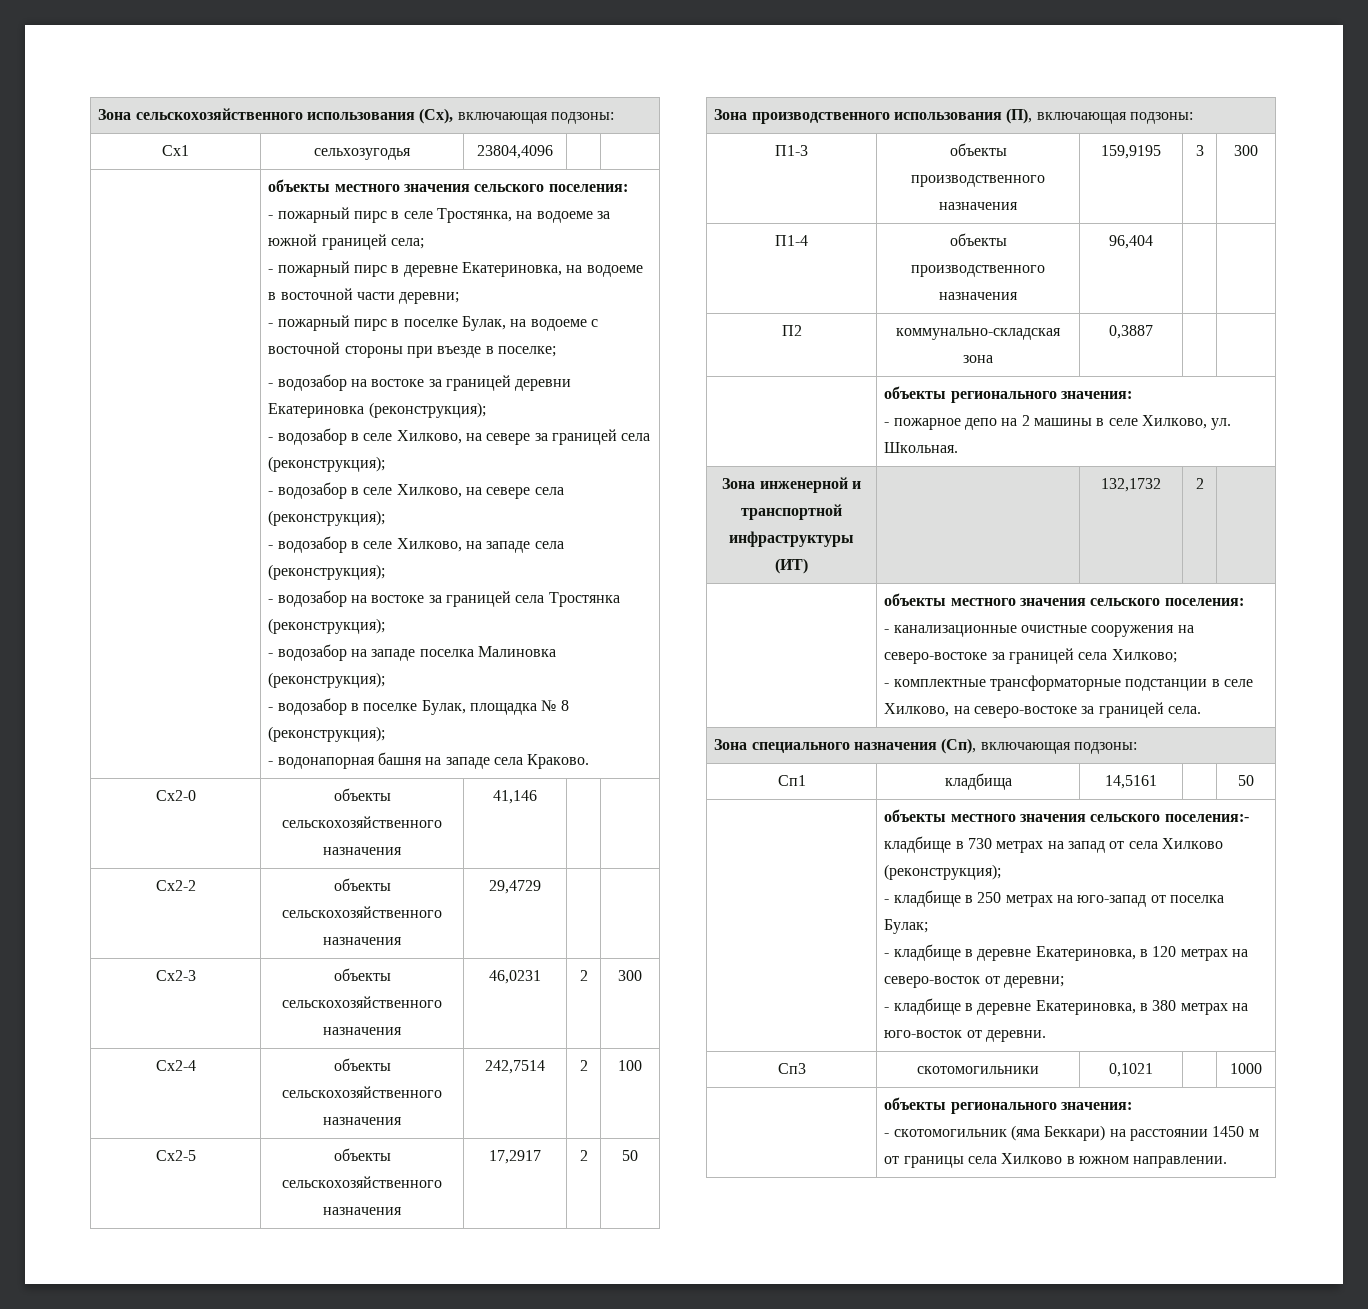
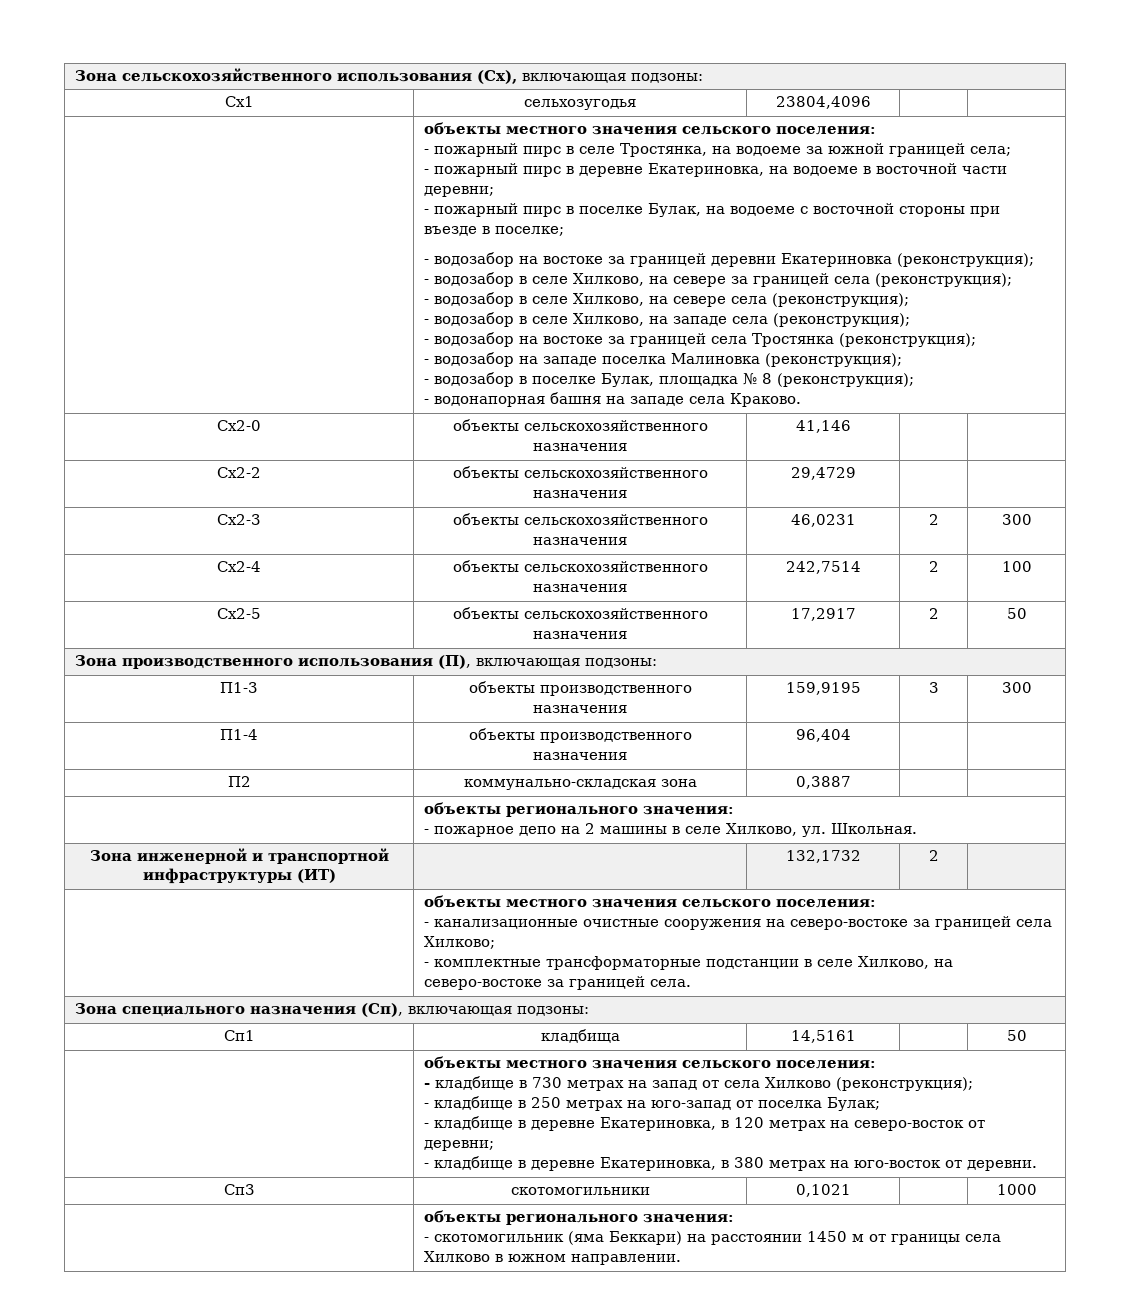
[1164,814,1249,822] поселения:- -> [776,1060,877,1069] [424,1083,431,1088] поселения: // -

